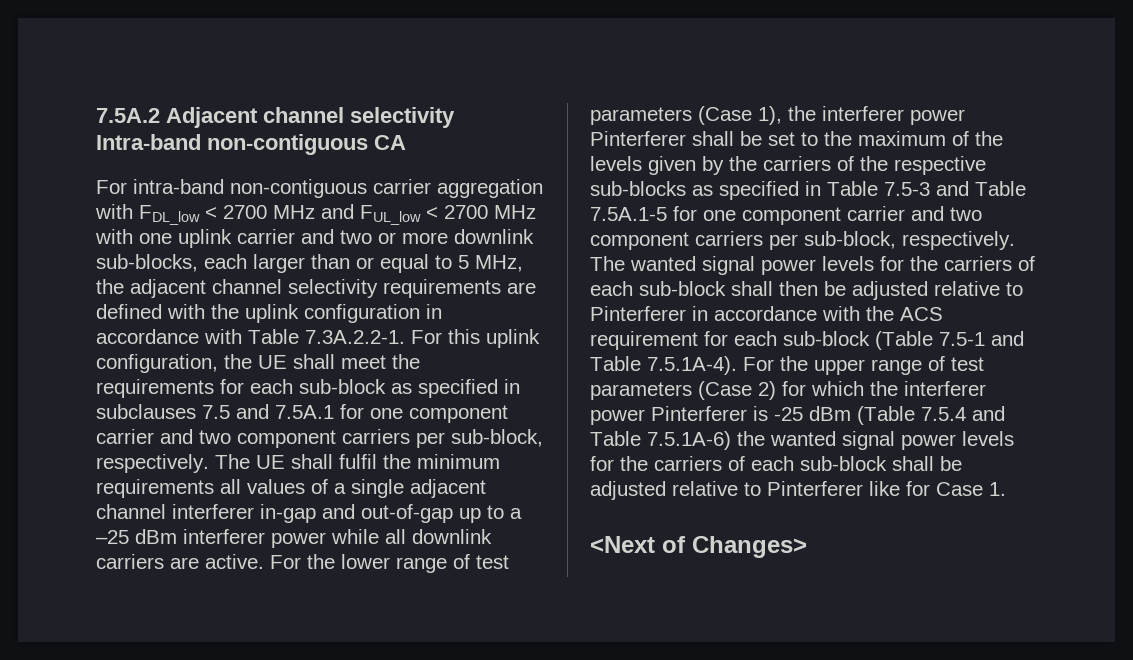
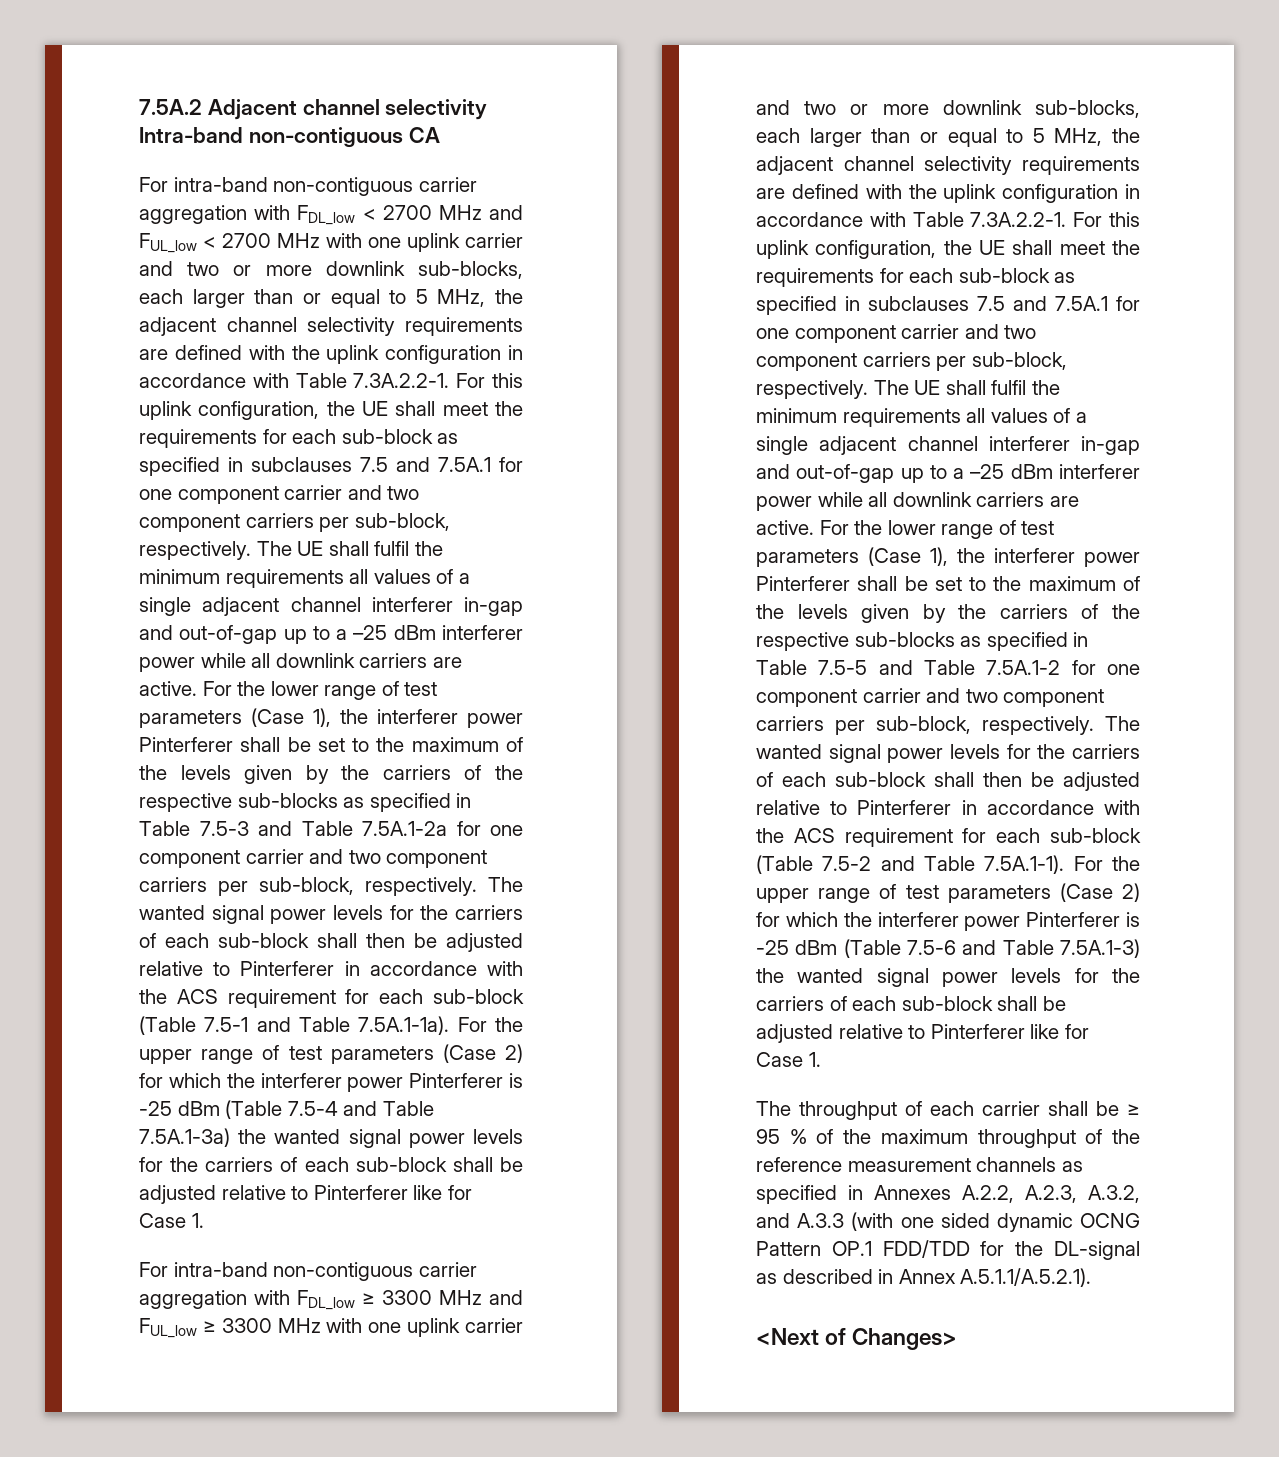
[590,207,667,221] 7.5A.1-5 -> [362,821,447,836] 7.5A.1-2a
[647,356,737,375] 7.5.1A-4). -> [358,1016,450,1035] 7.5A.1-1a).
[921,406,1005,421] [590,431,731,450] 7.5.4 and Table 7.5.1A-6) -> [287,1101,434,1116] [139,1128,230,1147] 7.5-4 and Table 7.5A.1-3a)
(1006, 489) none -> [139,1262,477,1281] [139,1290,523,1310] [139,1318,523,1338] [756,100,1140,118] [756,128,1140,147] [756,156,1140,175] [756,184,1140,203] [756,212,1140,227] [756,240,1140,259] [756,268,1076,287] [756,296,1140,315] [756,324,1037,343] [756,352,1067,371] [756,380,1060,399] [756,408,1087,427] [756,436,1140,455] [756,464,1140,483] [756,492,1079,511] [756,520,1055,539] [756,547,1140,567] [756,576,1140,591] [756,604,1140,623] [756,632,1089,651] [756,660,1140,675] [756,688,1105,707] [756,716,1140,735] [756,744,1140,763] [756,772,1140,791] [756,800,1140,815] [756,828,1141,847] [756,855,1140,874] [756,883,1140,903] [756,912,1140,931] [756,939,1140,958] [756,968,1140,987] [756,996,1066,1011] [756,1024,1089,1043] [756,1052,821,1067] [756,1101,1140,1120] [756,1129,1140,1148] [756,1157,1083,1172] [756,1185,1140,1204] [756,1212,1140,1232] [756,1240,1140,1260] [756,1268,1092,1287] // For intra-band non-contiguous carrier aggregation with FDL_low ≥ 3300 MHz and FUL_low ≥ 3300 MHz with one uplink carrier and two or more downlink sub-blocks, each larger than or equal to 5 MHz, the adjacent channel selectivity requirements are defined with the uplink configuration in accordance with Table 7.3A.2.2-1. For this uplink configuration, the UE shall meet the requirements for each sub-block as specified in subclauses 7.5 and 7.5A.1 for one component carrier and two component carriers per sub-block, respectively. The UE shall fulfil the minimum requirements all values of a single adjacent channel interferer in-gap and out-of-gap up to a –25 dBm interferer power while all downlink carriers are active. For the lower range of test parameters (Case 1), the interferer power Pinterferer shall be set to the maximum of the levels given by the carriers of the respective sub-blocks as specified in Table 7.5-5 and Table 7.5A.1-2 for one component carrier and two component carriers per sub-block, respectively. The wanted signal power levels for the carriers of each sub-block shall then be adjusted relative to Pinterferer in accordance with the ACS requirement for each sub-block (Table 7.5-2 and Table 7.5A.1-1). For the upper range of test parameters (Case 2) for which the interferer power Pinterferer is -25 dBm (Table 7.5-6 and Table 7.5A.1-3) the wanted signal power levels for the carriers of each sub-block shall be adjusted relative to Pinterferer like for Case 1. // The throughput of each carrier shall be ≥ 95 % of the maximum throughput of the reference measurement channels as specified in Annexes A.2.2, A.2.3, A.3.2, and A.3.3 (with one sided dynamic OCNG Pattern OP.1 FDD/TDD for the DL-signal as described in Annex A.5.1.1/A.5.2.1).

